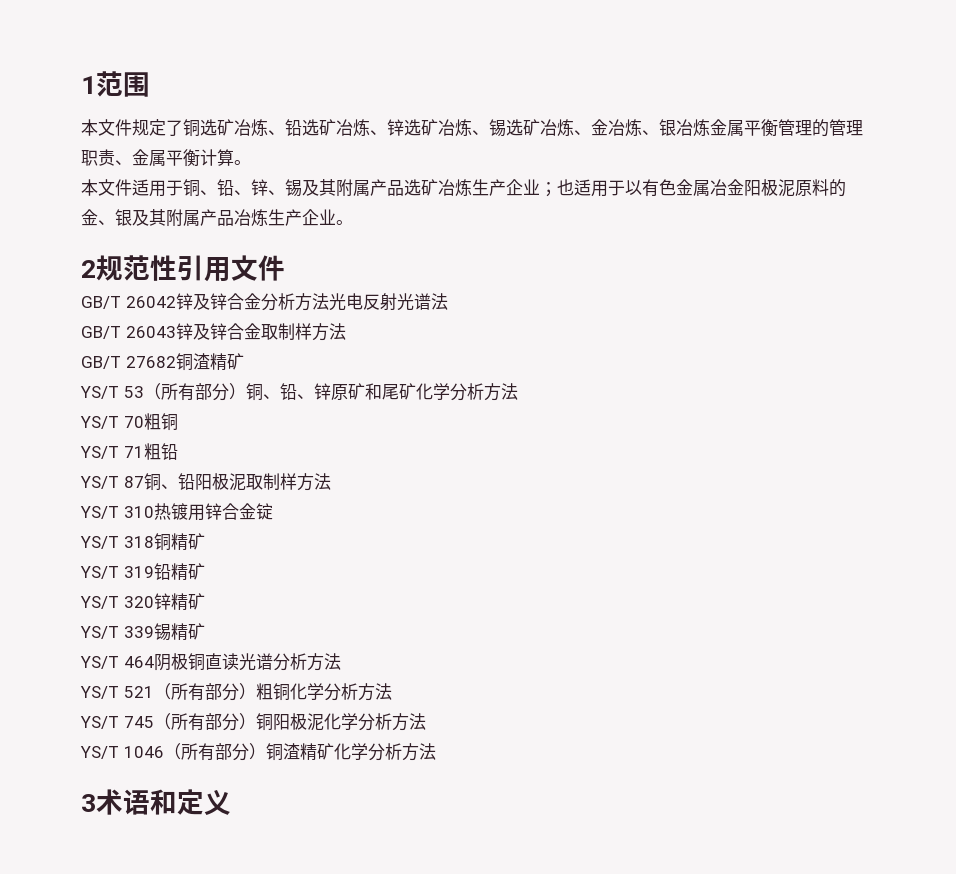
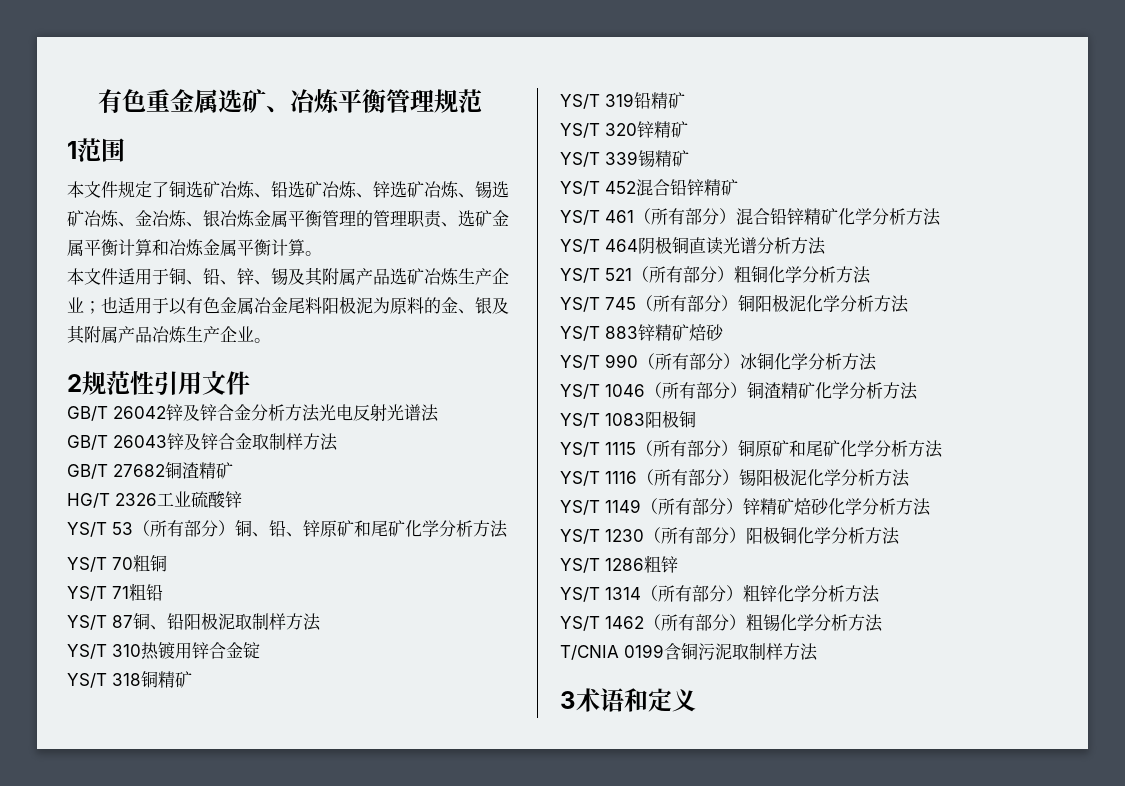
(81, 85) none -> [98,89,482,113] 有色重金属选矿、冶炼平衡管理规范 //
(132, 162) none -> [458,210,509,227] [67,239,204,256] 选矿金属平衡计算和冶炼
[744,179,795,197] 阳极泥 -> [288,296,390,314] 尾料阳极泥为
(244, 361) none -> [67,491,242,508] // HG/T 2326工业硫酸锌
(205, 631) none -> [560,179,738,196] [560,208,941,226] // YS/T 452混合铅锌精矿 // YS/T 461（所有部分）混合铅锌精矿化学分析方法
(426, 721) none -> [560,324,724,341] [560,353,877,371] // YS/T 883锌精矿焙砂 // YS/T 990（所有部分）冰铜化学分析方法
(436, 751) none -> [560,410,696,428] [560,440,943,458] [560,468,910,487] [560,498,931,516] [560,526,900,545] [560,555,678,573] [560,584,880,603] [560,613,883,632] [560,643,818,661] // YS/T 1083阳极铜 // YS/T 1115（所有部分）铜原矿和尾矿化学分析方法 // YS/T 1116（所有部分）锡阳极泥化学分析方法 // YS/T 1149（所有部分）锌精矿焙砂化学分析方法 // YS/T 1230（所有部分）阳极铜化学分析方法 // YS/T 1286粗锌 // YS/T 1314（所有部分）粗锌化学分析方法 // YS/T 1462（所有部分）粗锡化学分析方法 // T/CNIA 0199含铜污泥取制样方法

